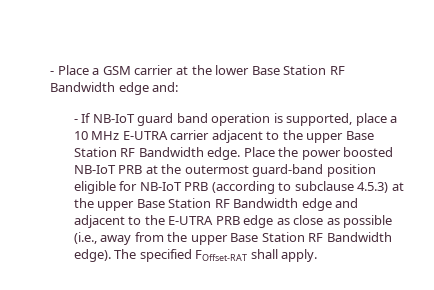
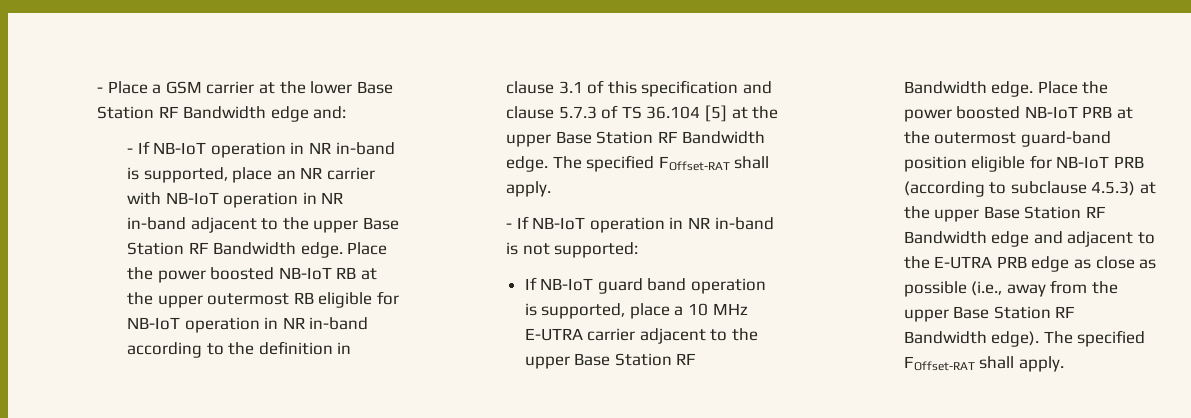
(135, 118) none -> [210,142,395,158] [126,167,375,183] [126,192,344,208] [126,217,399,233] [126,242,388,258] [126,267,377,283] [126,291,399,308] [126,317,369,333] [126,341,352,358] [505,80,772,97] [505,105,779,122] [505,131,766,147] [505,155,770,172] [505,181,551,197] [505,216,774,233] [505,242,639,258] [524,277,594,291] operation in NR in-band is supported, place an NR carrier with NB-IoT operation in NR in-band adjacent to the upper Base Station RF Bandwidth edge. Place the power boosted NB-IoT RB at the upper outermost RB eligible for NB-IoT operation in NR in-band according to the definition in clause 3.1 of this specification and clause 5.7.3 of TS 36.104 [5] at the upper Base Station RF Bandwidth edge. The specified FOffset-RAT shall apply. // - If NB-IoT operation in NR in-band is not supported: // If NB-IoT

